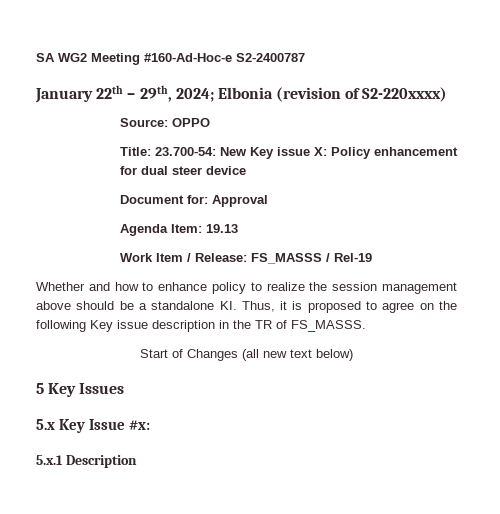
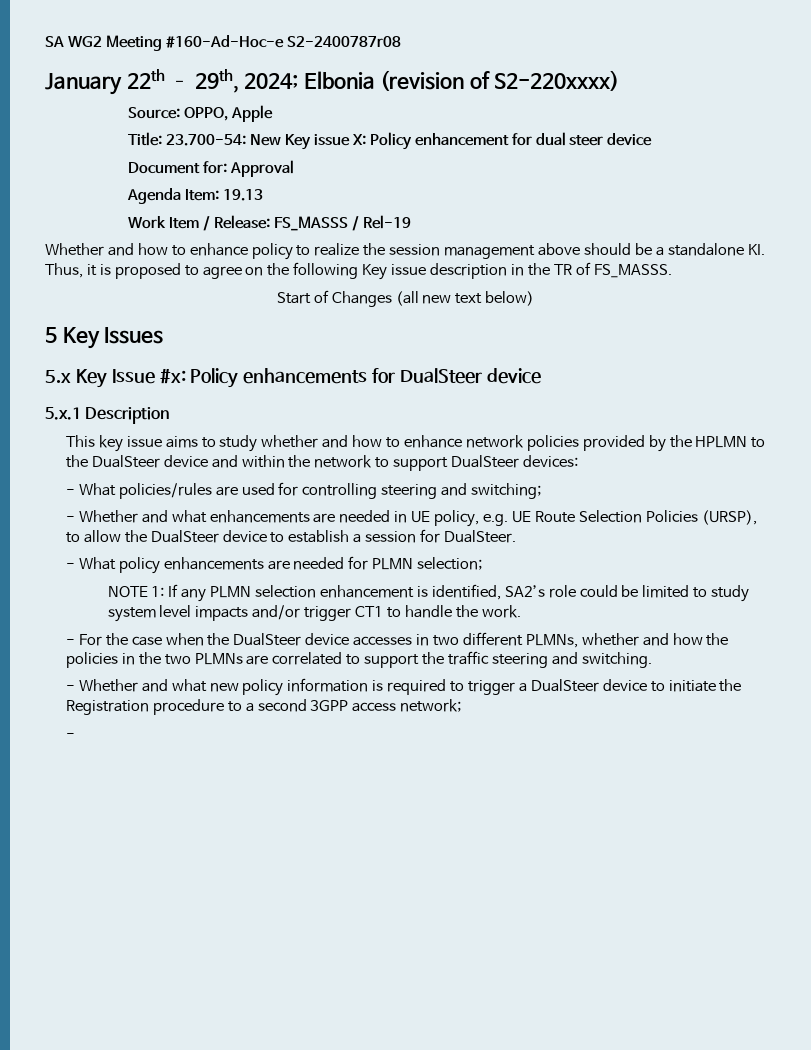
[236,53,305,62] S2-2400787 -> [286,36,401,47] S2-2400787r08
[171,118,210,127] OPPO -> [184,105,274,122] OPPO, Apple
[36,455,137,468] // 5.x.1 Description -> [190,368,541,388] [45,407,170,424] [65,435,766,452] [65,455,578,471] [65,482,542,499] [65,510,757,527] [65,529,516,543] [65,556,483,574] [107,584,750,602] [107,605,521,622] [65,632,729,648] [65,651,652,668] [65,678,742,696] [65,699,462,715] [65,733,75,739] Policy enhancements for DualSteer device // 5.x.1 Description // This key issue aims to study whether and how to enhance network policies provided by the HPLMN to the DualSteer device and within the network to support DualSteer devices: // - What policies/rules are used for controlling steering and switching; // - Whether and what enhancements are needed in UE policy, e.g. UE Route Selection Policies (URSP), to allow the DualSteer device to establish a session for DualSteer. // - What policy enhancements are needed for PLMN selection; // NOTE 1: If any PLMN selection enhancement is identified, SA2’s role could be limited to study system level impacts and/or trigger CT1 to handle the work. // - For the case when the DualSteer device accesses in two different PLMNs, whether and how the policies in the two PLMNs are correlated to support the traffic steering and switching. // - Whether and what new policy information is required to trigger a DualSteer device to initiate the Registration procedure to a second 3GPP access network; // -

